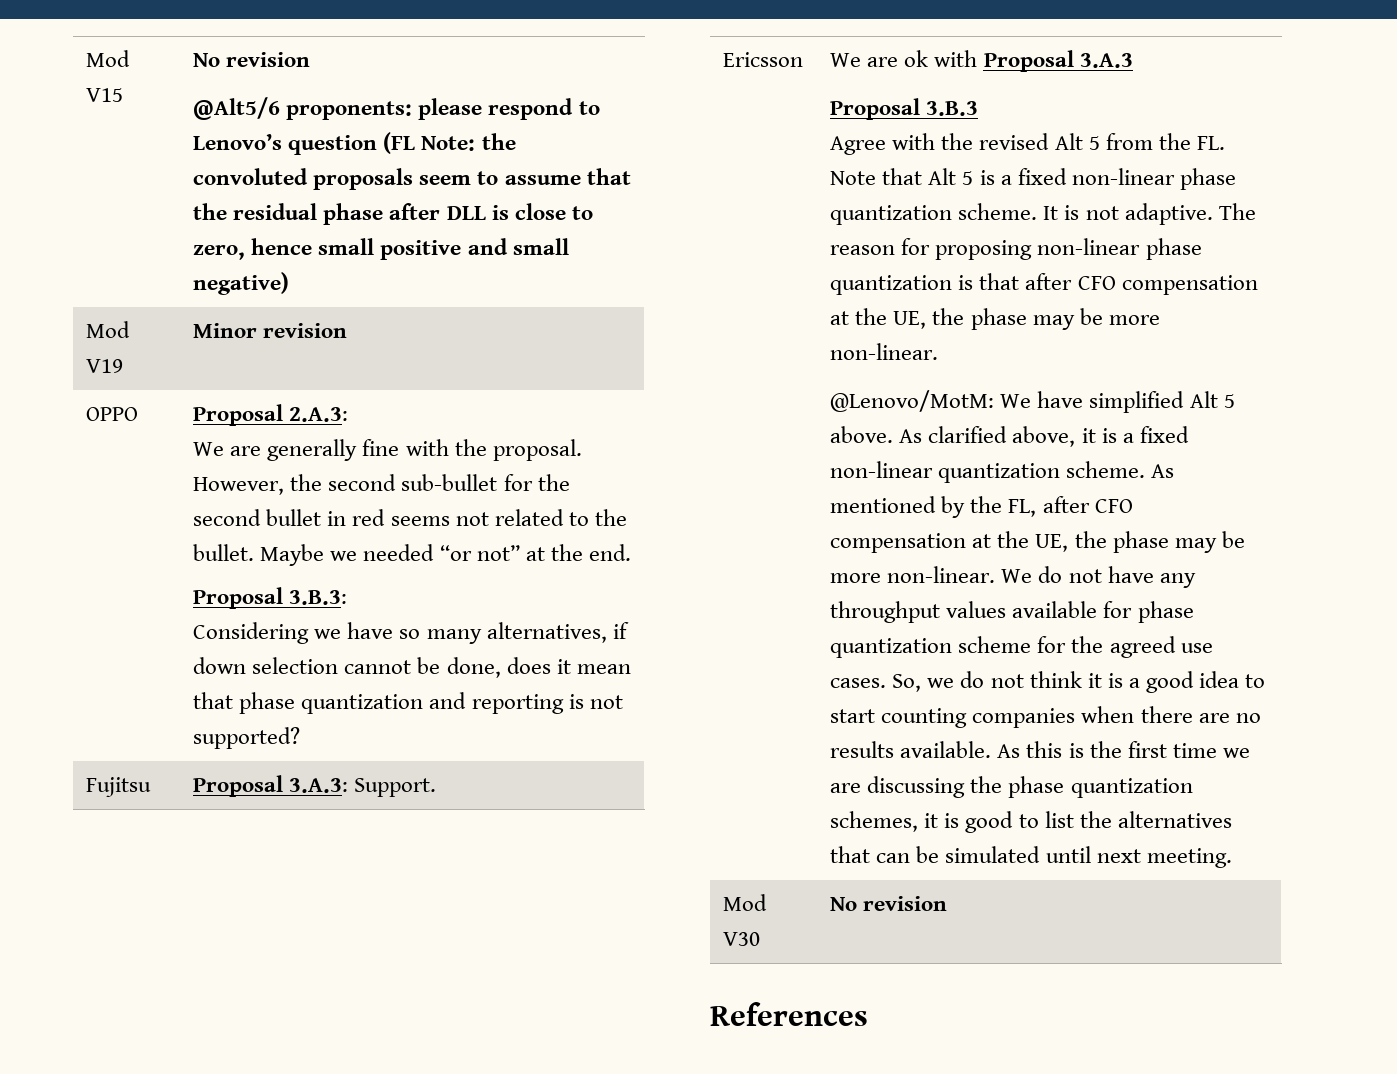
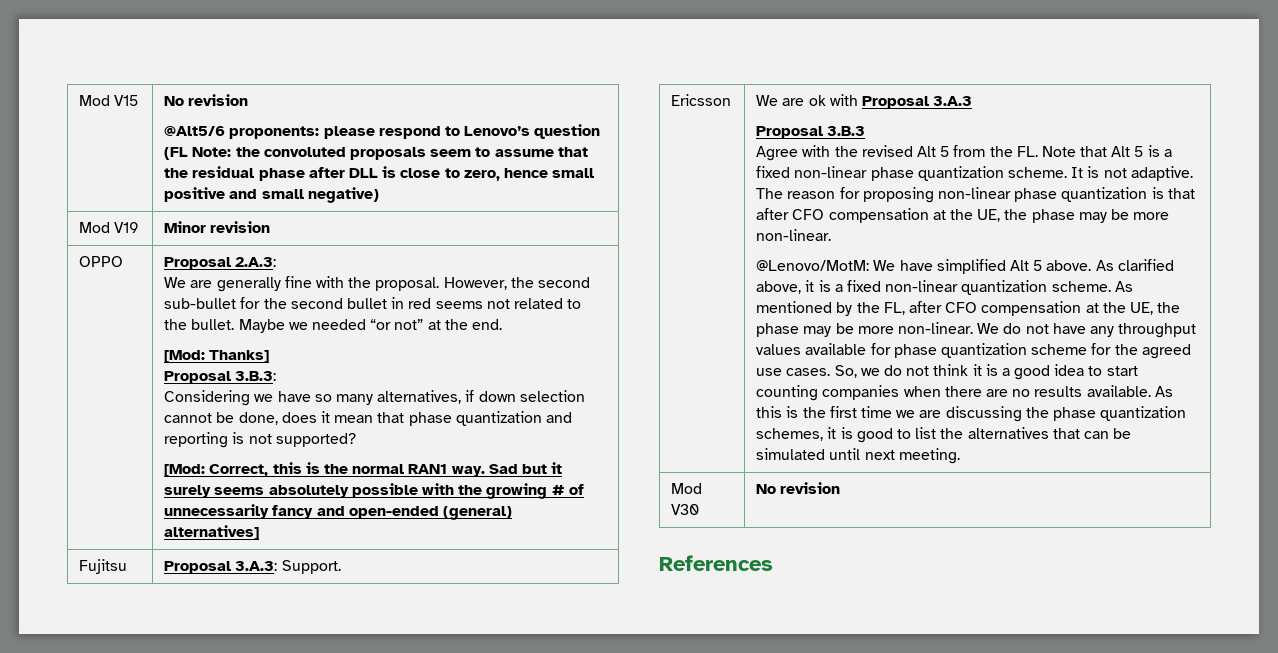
(631, 552) none -> [164,350,270,363] // [Mod: Thanks]
(301, 738) none -> [164,462,563,477] [164,483,584,499] [164,504,512,520] [164,525,260,540] // [Mod: Correct, this is the normal RAN1 way. Sad but it surely seems absolutely possible with the growing # of unnecessarily fancy and open-ended (general) alternatives]

